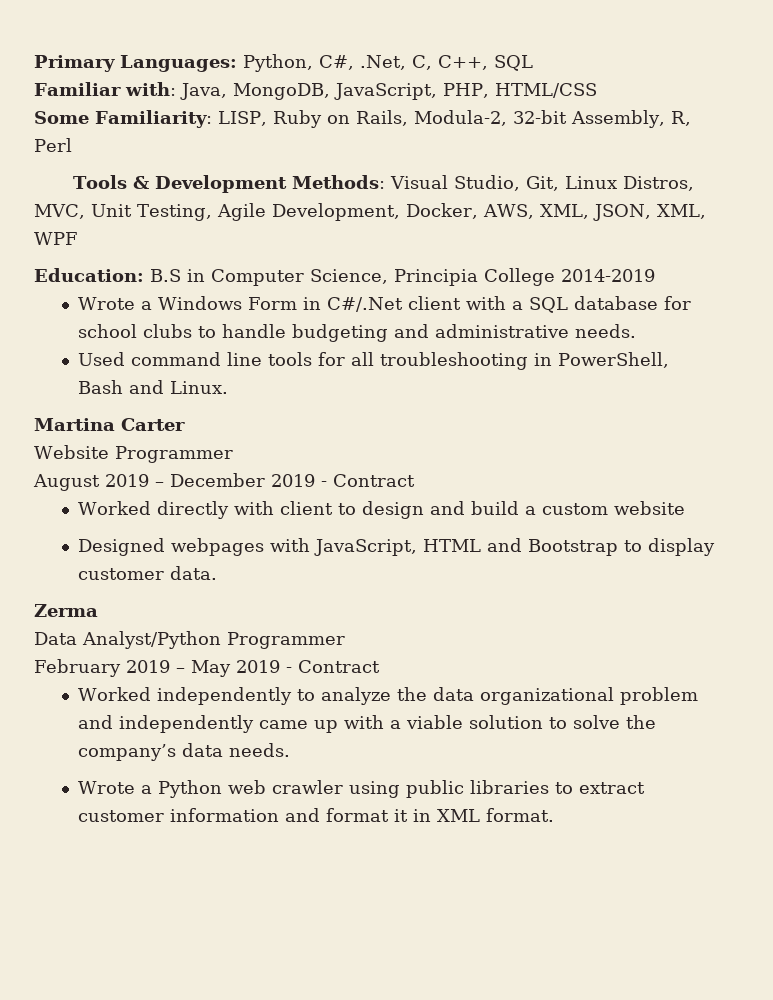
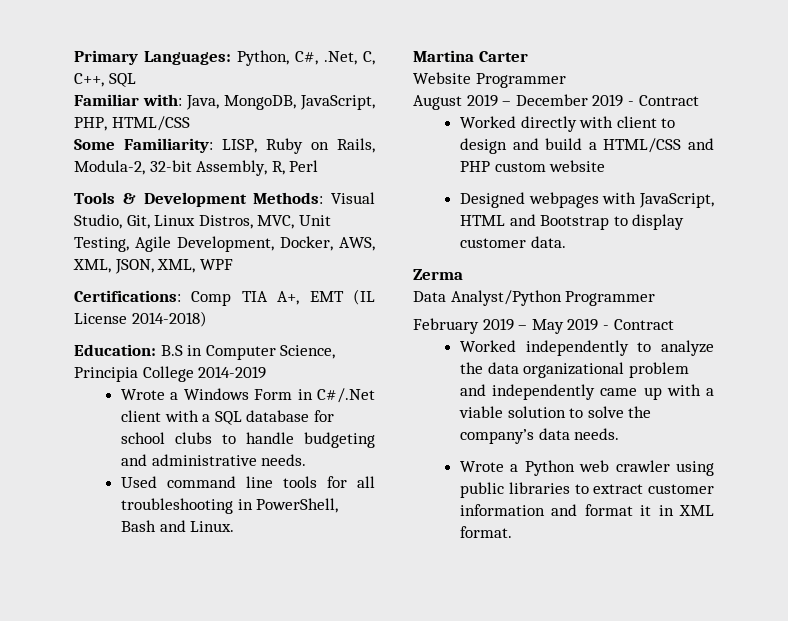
(77, 238) none -> [74,289,375,306] [74,311,207,327] // Certifications: Comp TIA A+, EMT (IL License 2014-2018)
(537, 510) none -> [603,138,714,153] [460,161,491,172] HTML/CSS and PHP

